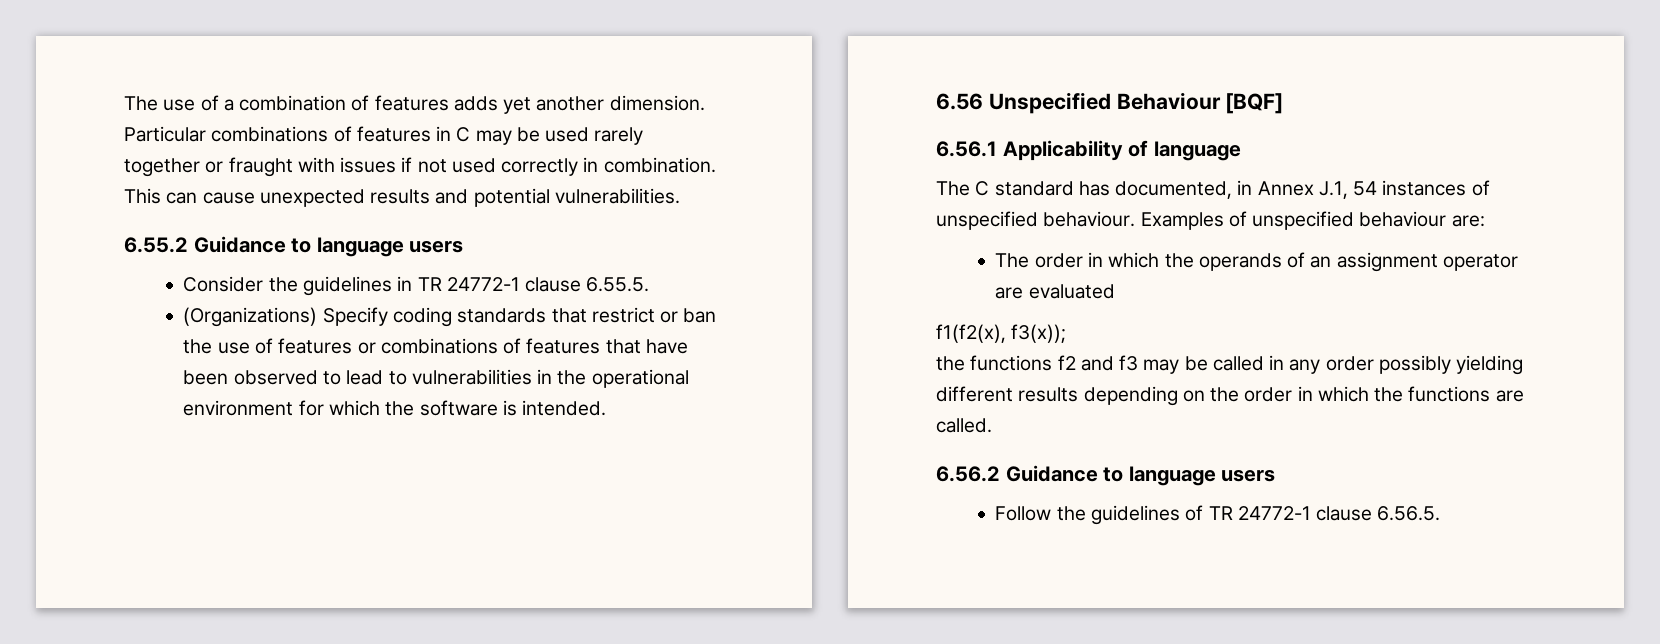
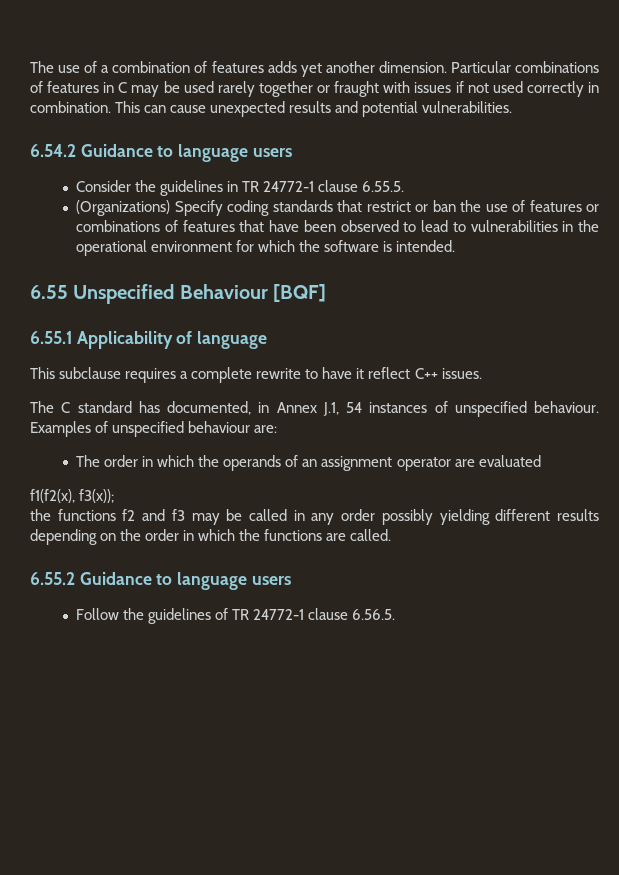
[124,237,188,253] 6.55.2 -> [30,144,76,157] 6.54.2
[936,93,983,110] 6.56 -> [30,285,68,299] 6.55
[936,141,997,157] 6.56.1 -> [30,331,72,344] 6.55.1
(1241, 151) none -> [30,367,482,383] // This subclause requires a complete rewrite to have it reflect C++ issues.
[936,466,1000,482] 6.56.2 -> [30,572,75,585] 6.55.2

